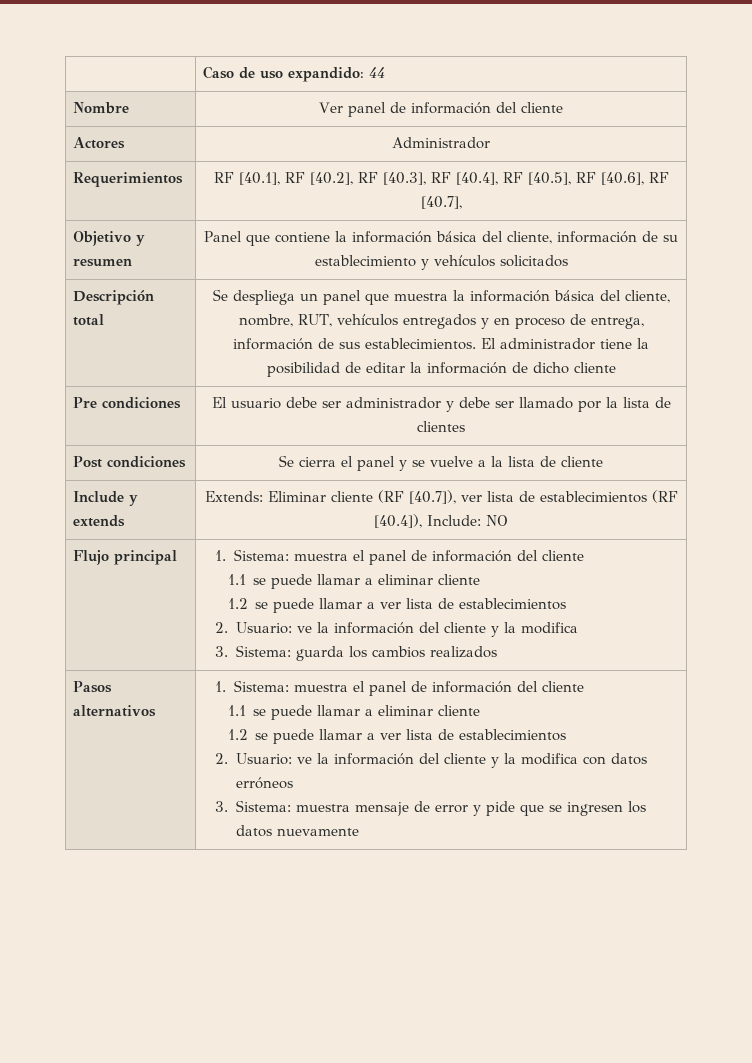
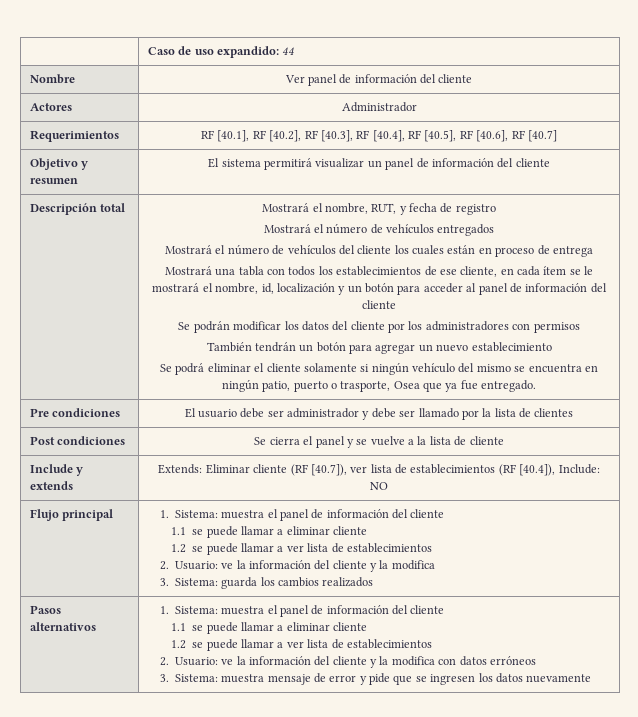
[420,196,462,209] [40.7], -> [527,130,557,142] [40.7]
[204,231,678,246] [314,255,568,270] [72,290,154,305] [72,314,104,326] [212,289,670,305] [238,314,644,329] [233,338,649,350] [266,362,616,377] Panel que contiene la información básica del cliente, información de su establecimiento y vehículos solicitados // Descripción total | Se despliega un panel que muestra la información básica del cliente, nombre, RUT, vehículos entregados y en proceso de entrega, información de sus establecimientos. El administrador tiene la posibilidad de editar la información de dicho cliente -> [208,158,550,170] [29,203,126,215] [262,203,496,215] [263,223,495,236] [165,244,593,257] [164,266,594,277] [152,283,607,295] [362,300,396,309] [178,321,580,333] [206,342,552,354] [160,362,598,375] [221,379,537,392] El sistema permitirá visualizar un panel de información del cliente // Descripción total | Mostrará el nombre, RUT, y fecha de registro // Mostrará el número de vehículos entregados // Mostrará el número de vehículos del cliente los cuales están en proceso de entrega // Mostrará una tabla con todos los establecimientos de ese cliente, en cada ítem se le mostrará el nombre, id, localización y un botón para acceder al panel de información del cliente // Se podrán modificar los datos del cliente por los administradores con permisos // También tendrán un botón para agregar un nuevo establecimiento // Se podrá eliminar el cliente solamente si ningún vehículo del mismo se encuentra en ningún patio, puerto o trasporte, Osea que ya fue entregado.

